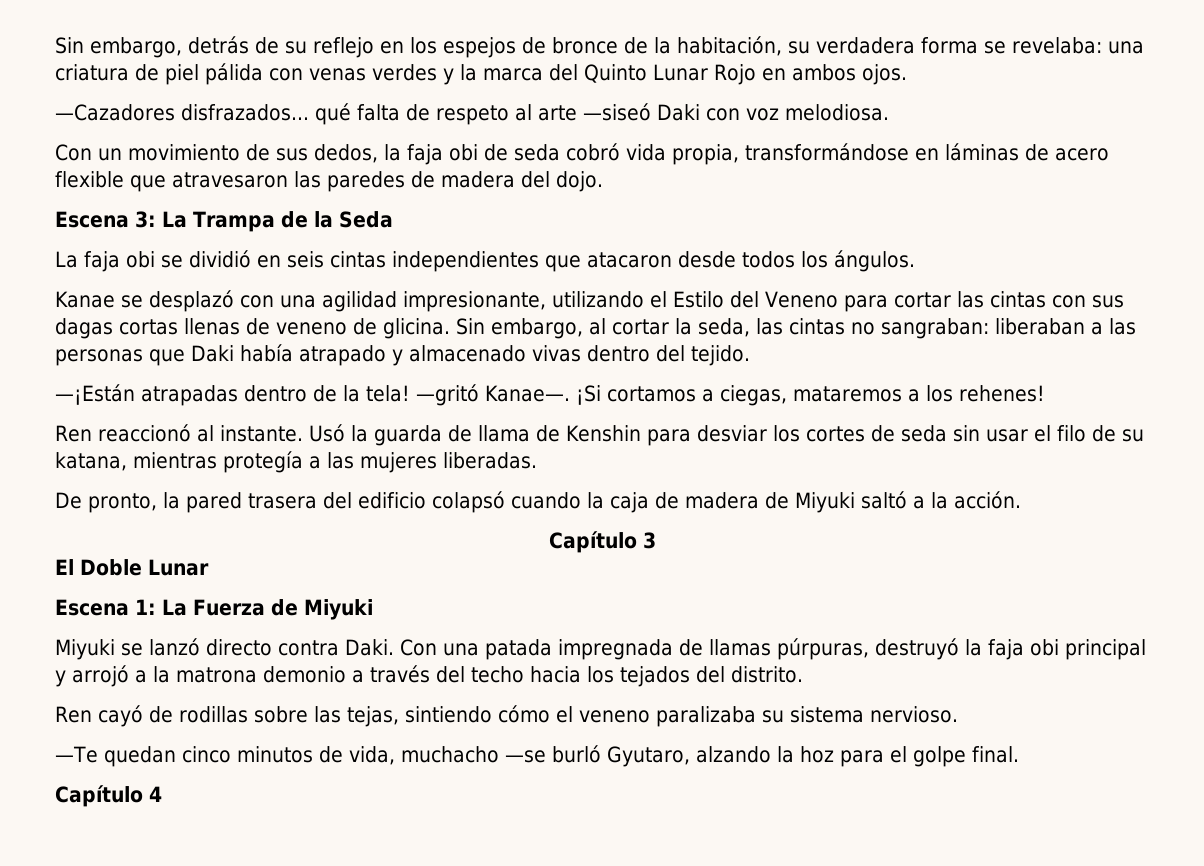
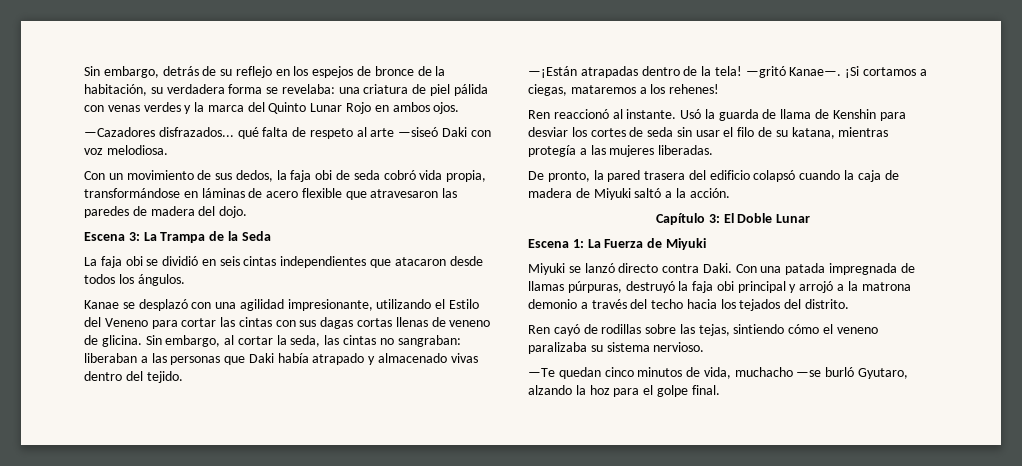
[642,532,656,549] 3 // -> [708,214,720,223] 3:
[55,785,162,807] // Capítulo 4 -> (720, 390) none

